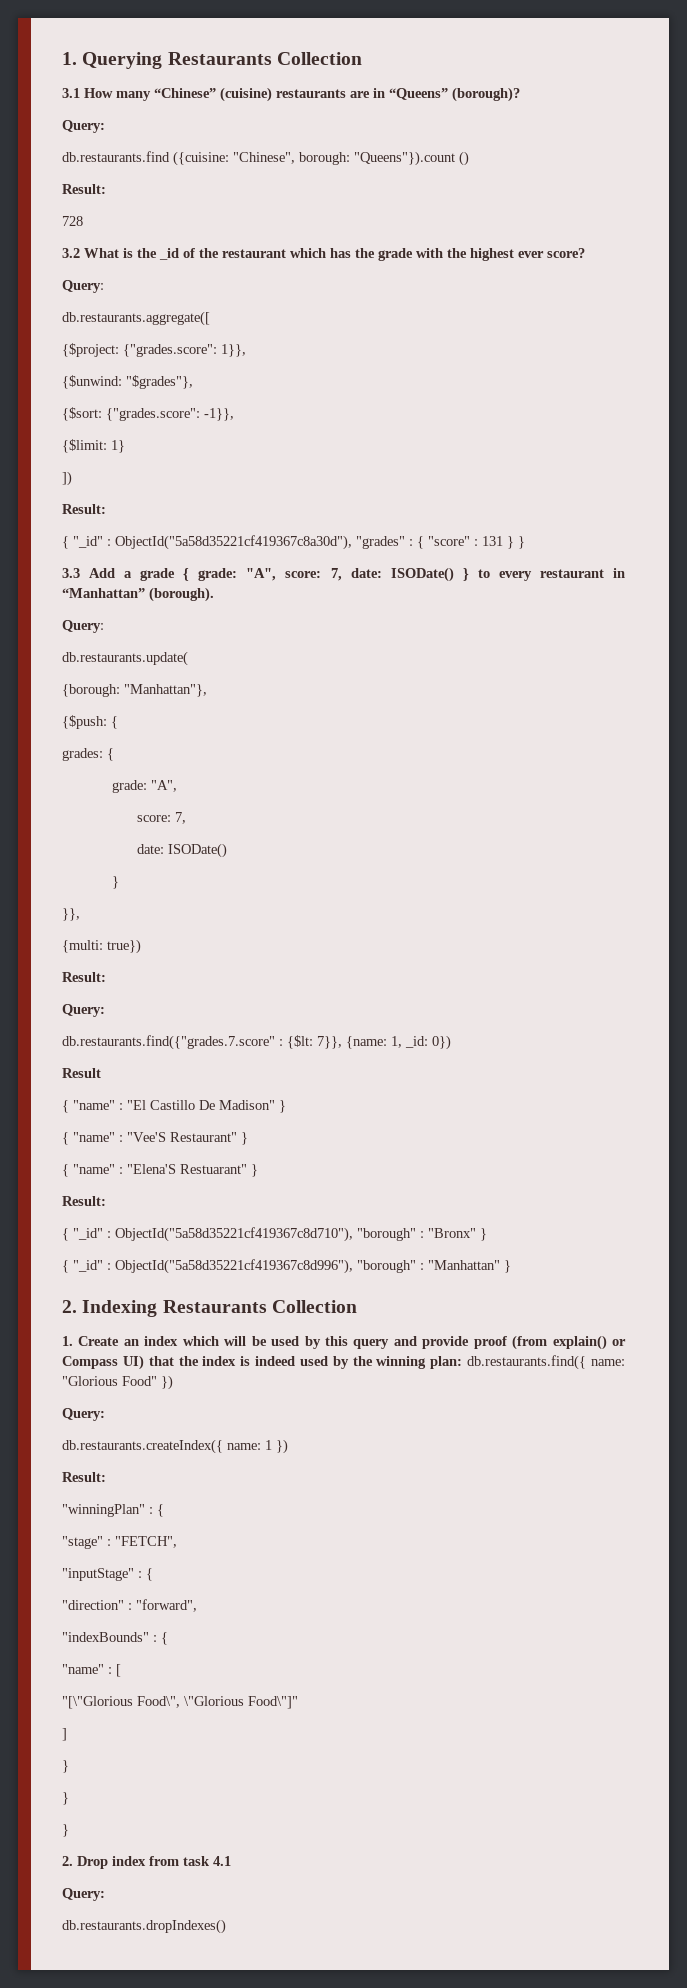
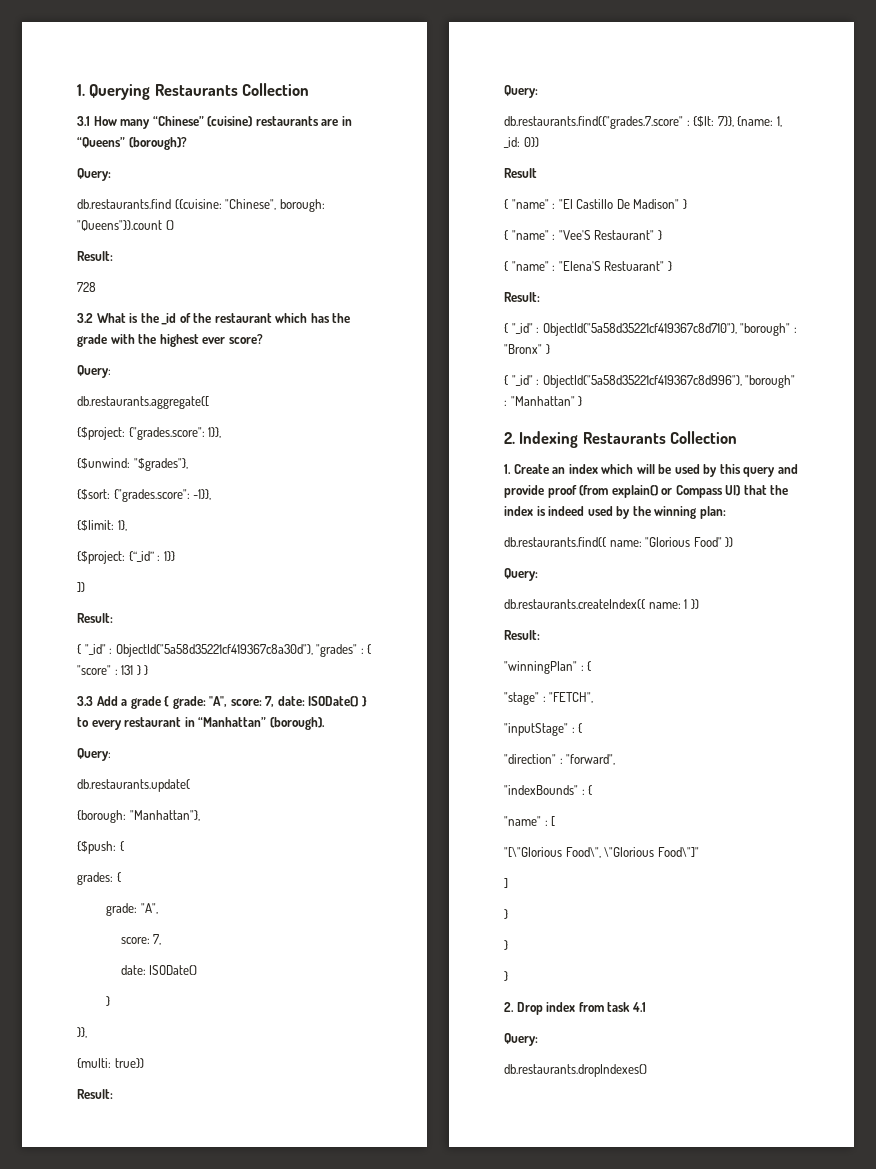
[111,440,125,453] 1} -> [117,520,127,531] [77,551,175,564] 1}, // {$project: {“_id” : 1}}
(463, 1362) none -> (726, 512) //

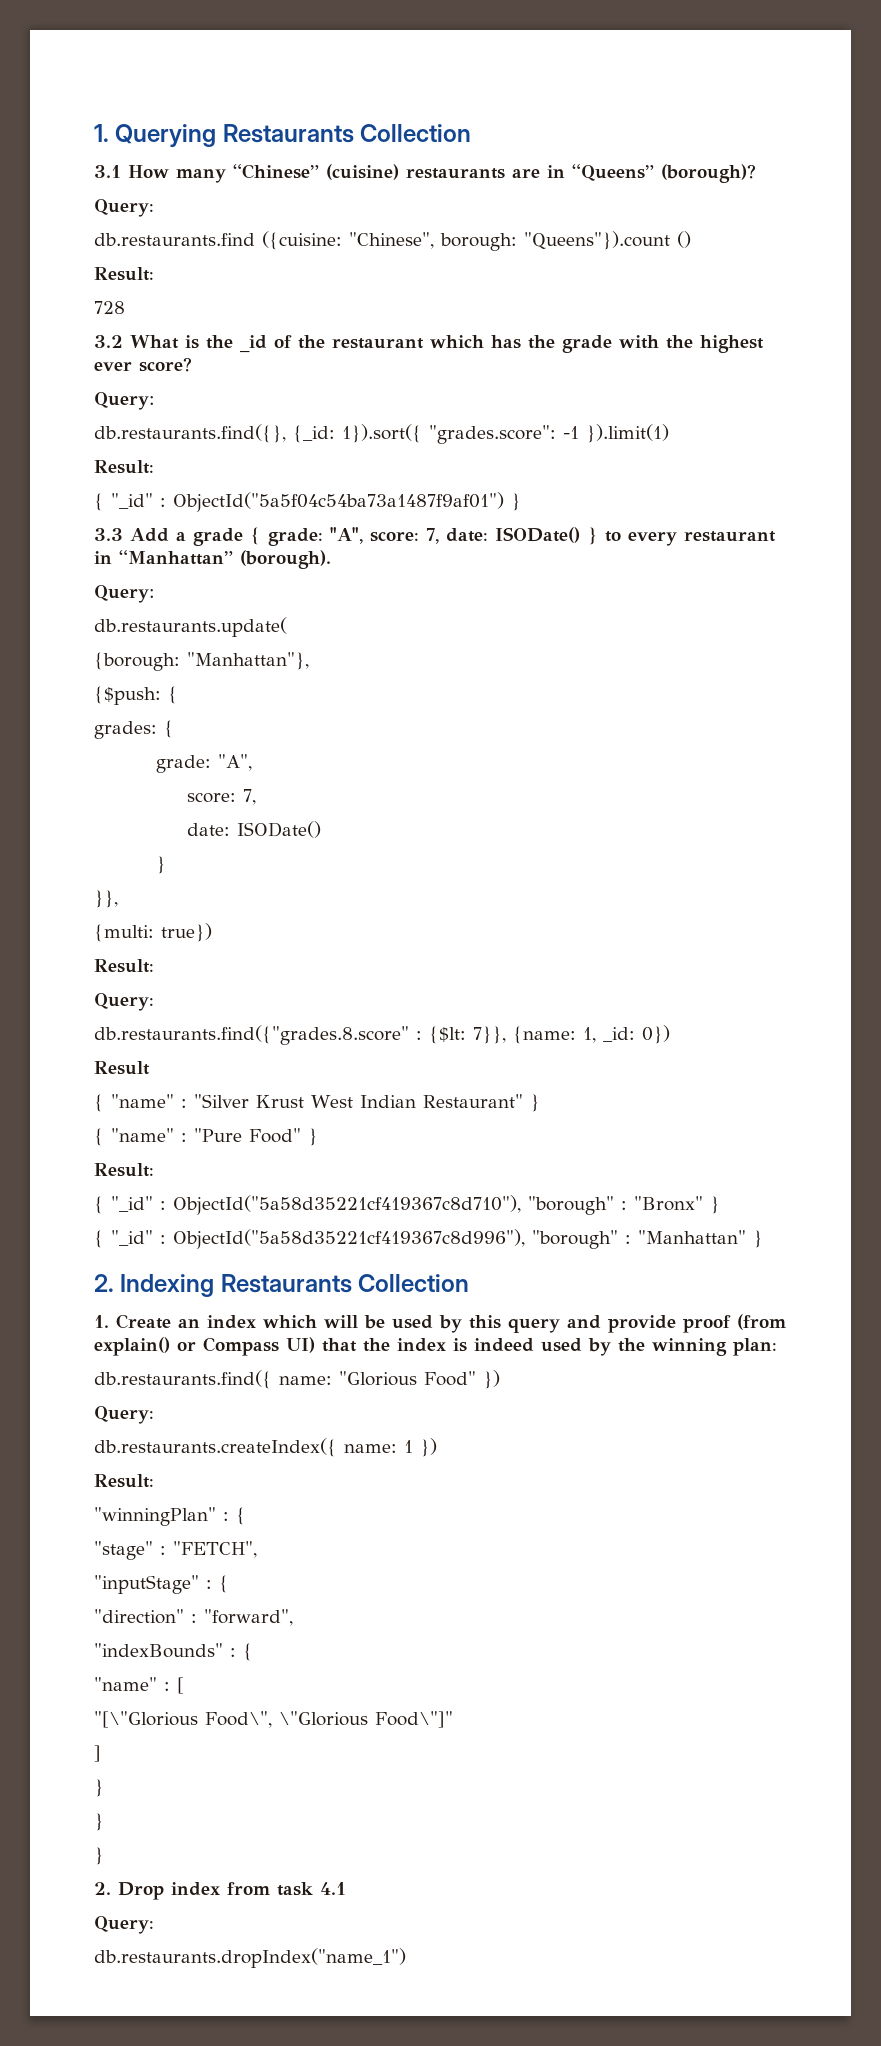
[77,396,209,409] [77,427,222,440] [77,458,188,471] [77,489,212,502] [77,520,127,531] [77,551,175,564] [77,582,85,592] [77,613,113,623] [77,644,372,657] [77,665,141,675] db.restaurants.aggregate([ // {$project: {"grades.score": 1}}, // {$unwind: "$grades"}, // {$sort: {"grades.score": -1}}, // {$limit: 1}, // {$project: {“_id” : 1}} // ]) // Result: // { "_id" : ObjectId("5a58d35221cf419367c8a30d"), "grades" : { "score" : 131 } -> [94,424,669,444] [94,460,154,474] [94,492,504,512] db.restaurants.find({}, {_id: 1}).sort({ "grades.score": -1 }).limit(1) // Result: // { "_id" : ObjectId("5a5f04c54ba73a1487f9af01")
[504,116,683,129] db.restaurants.find({"grades.7.score" -> [94,1025,409,1045] db.restaurants.find({"grades.8.score"
[558,199,687,209] [504,230,591,240] "El Castillo De Madison" } // { "name" : "Vee'S -> [194,1094,416,1108] "Silver Krust West Indian
[558,261,665,271] "Elena'S Restuarant" -> [194,1128,301,1143] "Pure Food"
[504,1064,647,1077] db.restaurants.dropIndexes() -> [94,1948,406,1968] db.restaurants.dropIndex("name_1")

